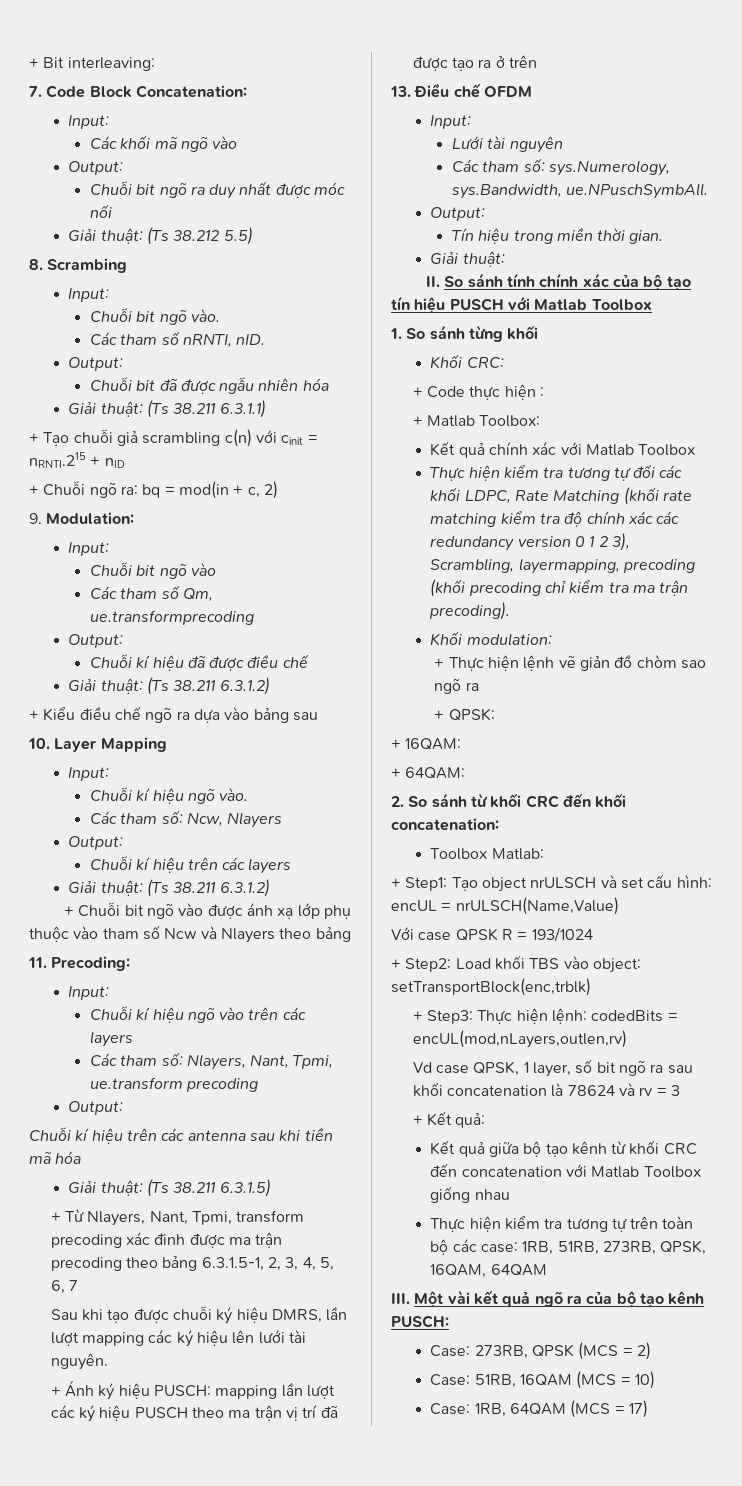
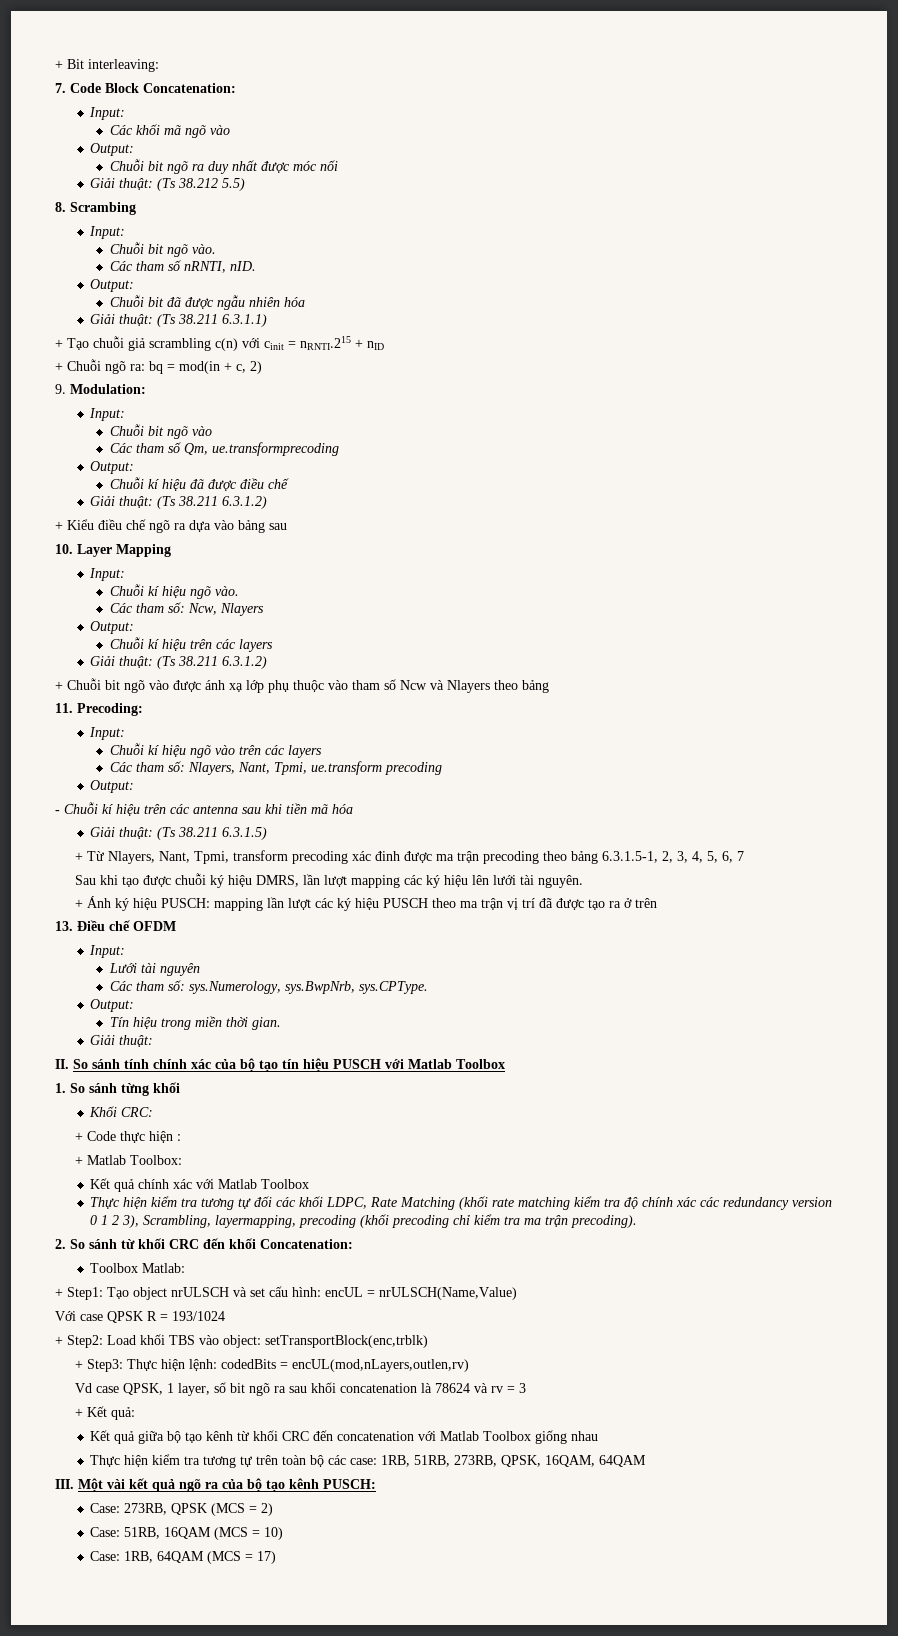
(124, 1108) none -> [55,810,60,814] -
[451,183,709,199] sys.Bandwidth, ue.NPuschSymbAll. -> [284,981,428,994] sys.BwpNrb, sys.CPType.
[430,631,552,646] [434,654,706,671] [434,678,479,694] [434,708,495,721] [391,738,462,750] [391,767,466,779] // Khối modulation: // + Thực hiện lệnh vẽ giản đồ chòm sao ngõ ra // + QPSK: // + 16QAM: // + 64QAM: -> (638, 1221) none
[391,818,499,831] concatenation: -> [260,1239,353,1249] Concatenation:

